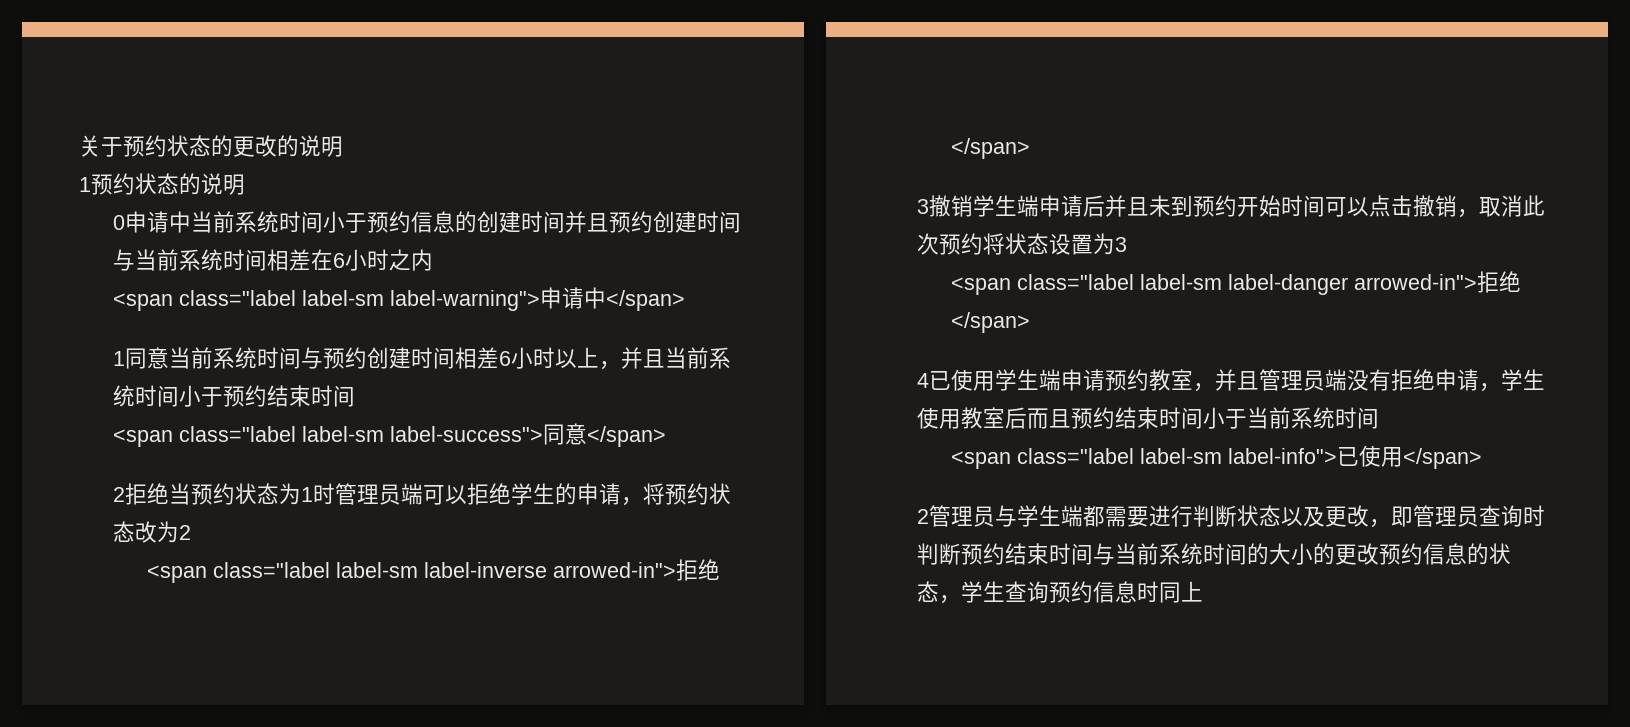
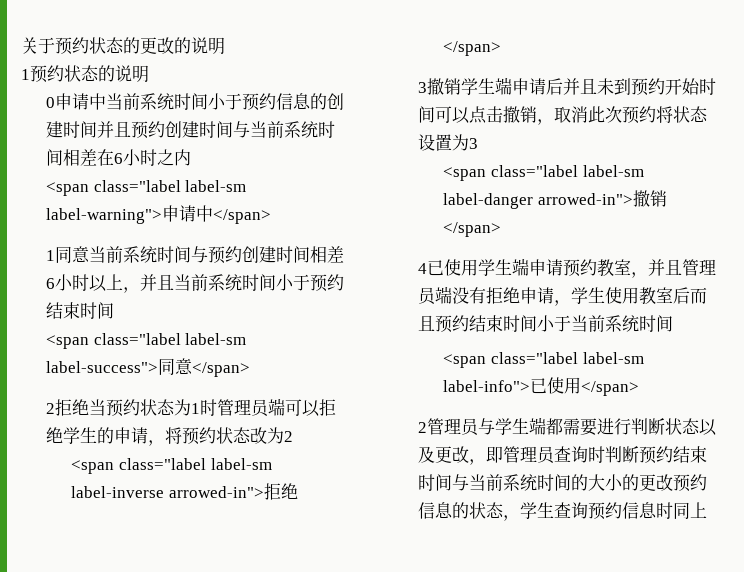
[1476,271,1521,293] 拒绝 -> [633,190,668,207] 撤销

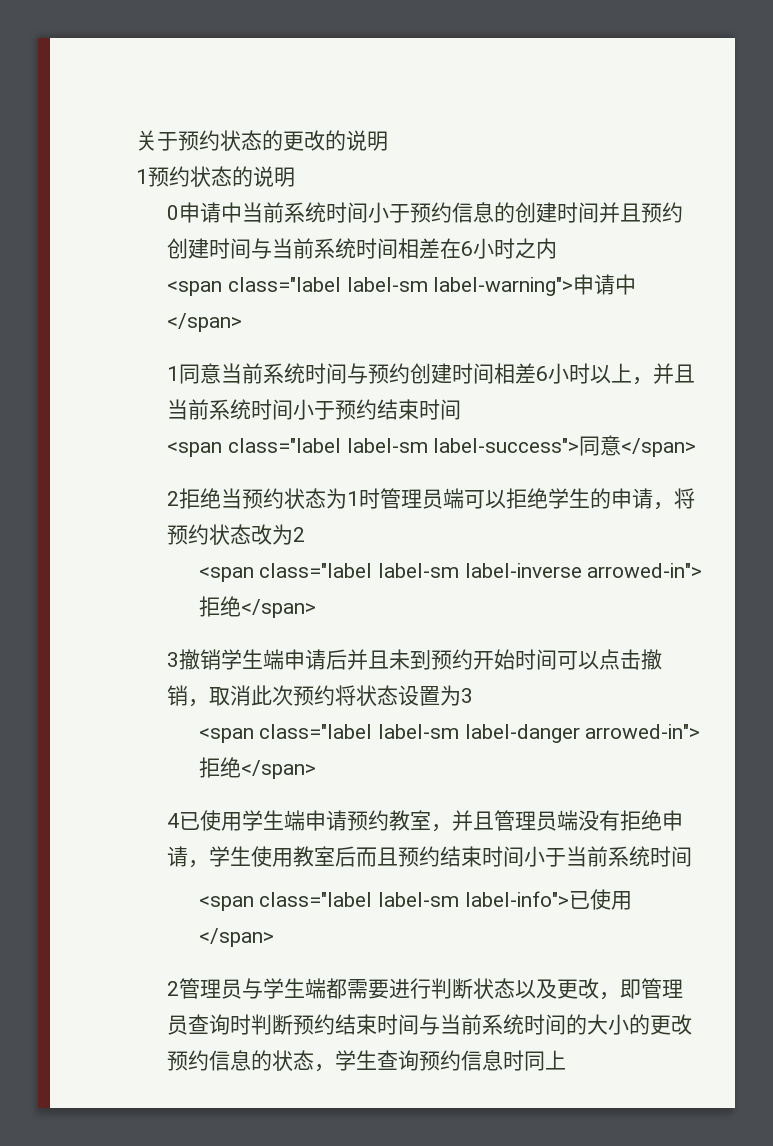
[633,190,668,207] 撤销 -> [198,757,241,778] 拒绝

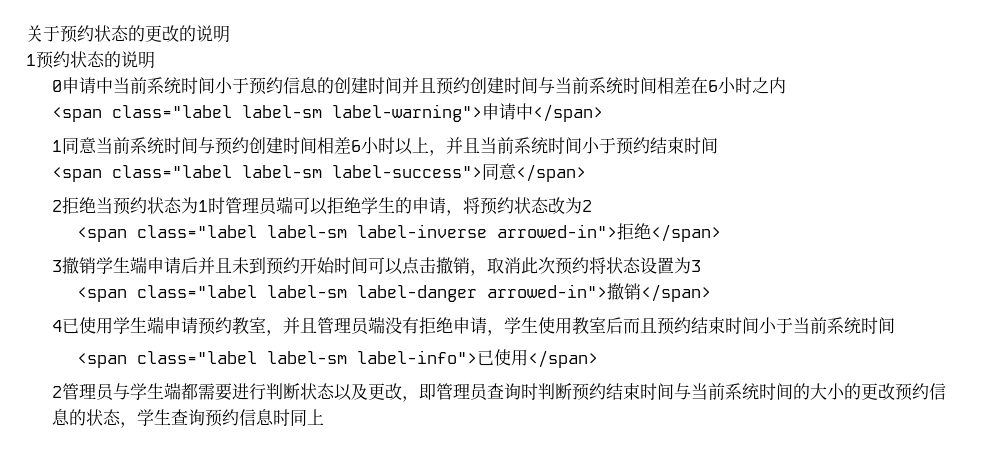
[198,757,241,778] 拒绝 -> [607,283,642,300] 撤销

